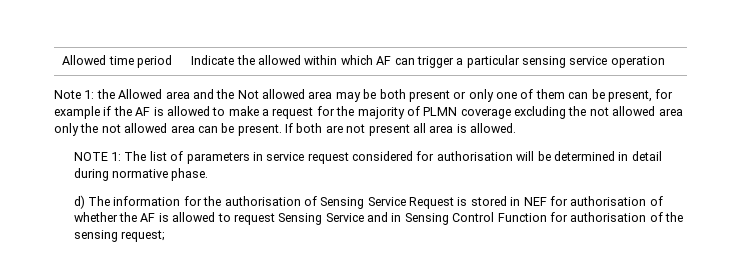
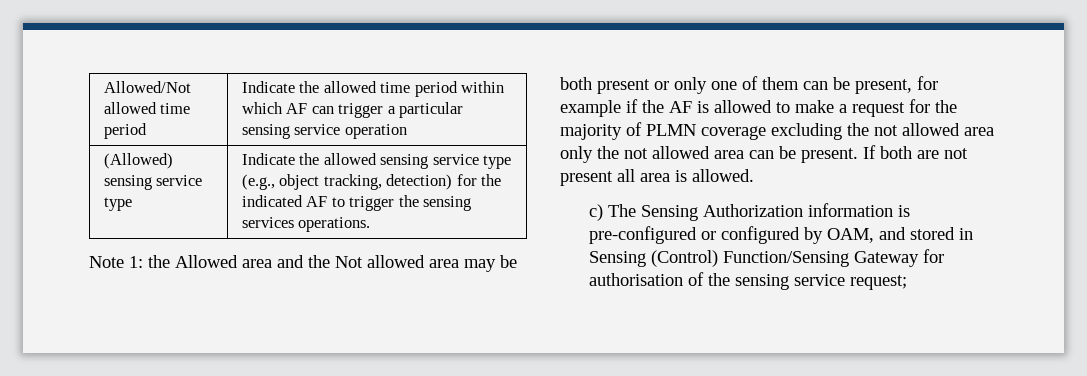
[62,55,107,65] Allowed -> [103,81,191,93] [103,102,157,114] Allowed/Not allowed
(302, 60) none -> [380,81,458,97] time period
(665, 62) none -> [103,153,173,169] [103,175,203,190] [103,197,132,211] [241,153,511,169] [241,174,501,190] [241,195,471,211] [241,217,371,232] // (Allowed) sensing service type | Indicate the allowed sensing service type (e.g., object tracking, detection) for the indicated AF to trigger the sensing services operations.
[73,151,662,164] [73,168,209,181] [73,195,663,209] [73,212,547,225] NOTE 1: The list of parameters in service request considered for authorisation will be determined in detail during normative phase. // d) The information for the authorisation of Sensing Service Request is stored in NEF for authorisation of whether the AF is allowed to request Sensing Service and in Sensing Control Function -> [588,203,910,221] [588,226,973,244] [588,250,919,267] c) The Sensing Authorization information is pre-configured or configured by OAM, and stored in Sensing (Control) Function/Sensing Gateway
(118, 236) none -> [793,274,845,286] service

